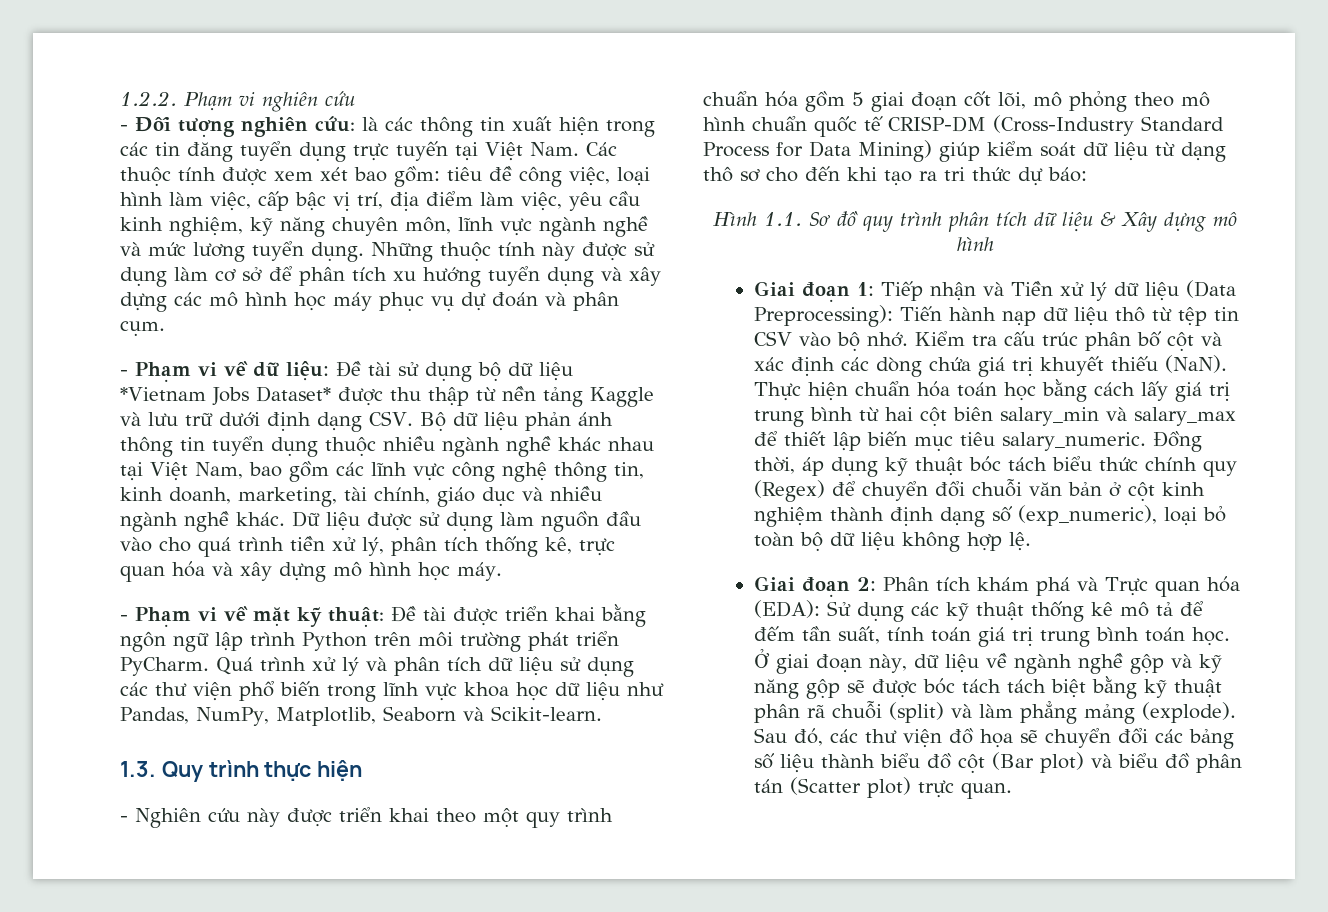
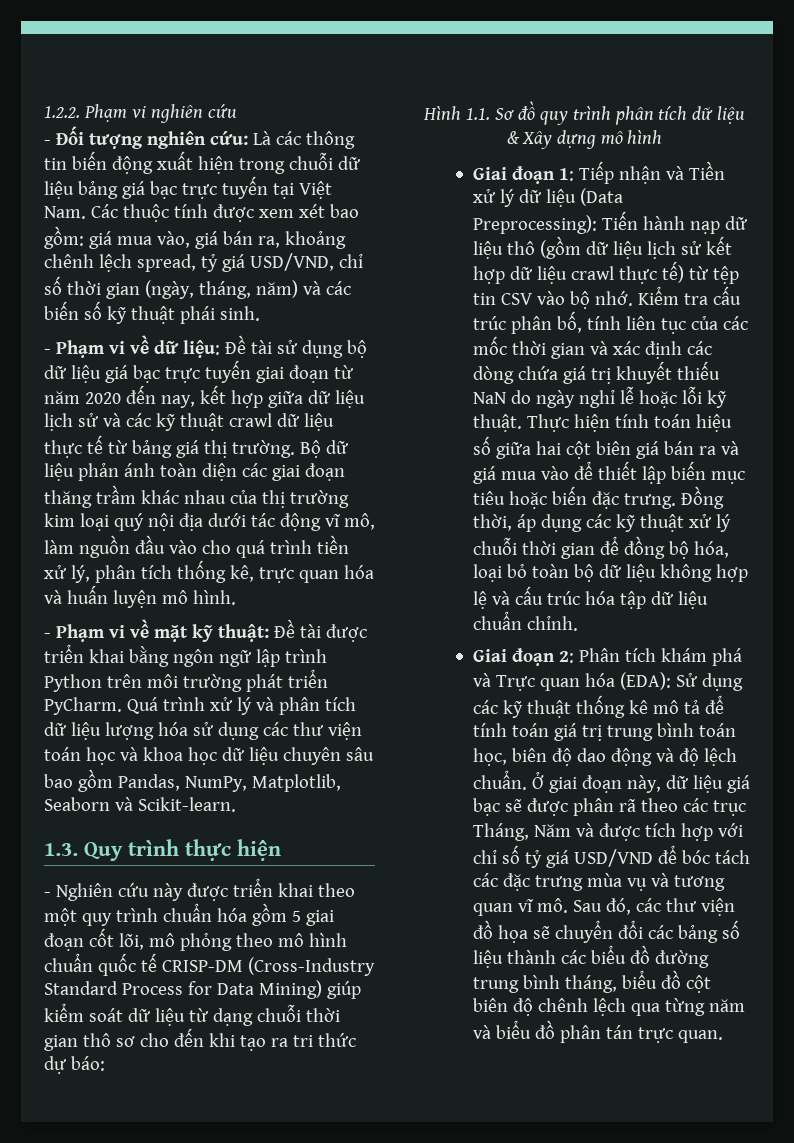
[362,117,378,131] là -> [252,131,271,145] Là
(505, 124) none -> [71,151,153,174] biến động
[120,141,346,162] các tin đăng tuyển dụng -> [288,152,361,170] [44,181,177,199] chuỗi dữ liệu bảng giá bạc
[447,166,650,187] [120,191,640,211] [120,216,648,237] [120,241,655,262] [120,266,661,287] [120,291,619,312] [120,321,165,336] tiêu đề công việc, loại hình làm việc, cấp bậc vị trí, địa điểm làm việc, yêu cầu kinh nghiệm, kỹ năng chuyên môn, lĩnh vực ngành nghề và mức lương tuyển dụng. Những thuộc tính này được sử dụng làm cơ sở để phân tích xu hướng tuyển dụng và xây dựng các mô hình học máy phục vụ dự đoán và phân cụm. -> [88,231,346,249] [44,253,363,272] [44,276,351,299] [44,301,260,324] giá mua vào, giá bán ra, khoảng chênh lệch spread, tỷ giá USD/VND, chỉ số thời gian (ngày, tháng, năm) và các biến số kỹ thuật phái sinh.
[120,386,654,407] [120,411,413,432] *Vietnam Jobs Dataset* được thu thập từ nền tảng Kaggle và lưu trữ dưới định dạng CSV. -> [104,360,354,383] [44,385,365,408] [44,413,334,431] [44,435,295,458] giá bạc trực tuyến giai đoạn từ năm 2020 đến nay, kết hợp giữa dữ liệu lịch sử và các kỹ thuật crawl dữ liệu thực tế từ bảng giá thị trường.
[120,436,654,457] [120,461,644,482] [120,486,602,507] [120,511,493,532] thông tin tuyển dụng thuộc nhiều ngành nghề khác nhau tại Việt Nam, bao gồm các lĩnh vực công nghệ thông tin, kinh doanh, marketing, tài chính, giáo dục và nhiều ngành nghề khác. Dữ liệu được sử dụng -> [159,463,345,481] [44,485,349,508] [44,513,375,531] toàn diện các giai đoạn thăng trầm khác nhau của thị trường kim loại quý nội địa dưới tác động vĩ mô,
[240,561,502,582] xây dựng mô hình học máy. -> [66,585,236,608] huấn luyện mô hình.
(553, 666) none -> [104,722,188,740] lượng hóa
[239,681,664,702] phổ biến trong lĩnh vực khoa học dữ liệu như -> [44,747,374,765] [44,769,113,792] toán học và khoa học dữ liệu chuyên sâu bao gồm
(1226, 152) none -> [256,1004,340,1022] [44,1035,78,1051] chuỗi thời gian
(1146, 314) none -> [539,236,732,259] [472,261,684,284] (gồm dữ liệu lịch sử kết hợp dữ liệu crawl thực tế)
[1137,331,1195,351] bố cột -> [556,311,748,334] [472,336,585,359] bố, tính liên tục của các mốc thời gian
[1165,355,1228,373] [754,379,1231,402] [754,407,1237,427] (NaN). Thực hiện chuẩn hóa toán học bằng cách lấy giá trị trung bình từ hai cột biên salary_min và salary_max -> [472,386,727,408] [472,414,732,432] [472,436,739,459] [472,466,569,484] NaN do ngày nghỉ lễ hoặc lỗi kỹ thuật. Thực hiện tính toán hiệu số giữa hai cột biên giá bán ra và giá mua vào
[1002,432,1147,451] salary_numeric. -> [508,486,676,509] hoặc biến đặc trưng.
[885,456,1238,477] [754,479,1206,502] [754,505,1158,527] kỹ thuật bóc tách biểu thức chính quy (Regex) để chuyển đổi chuỗi văn bản ở cột kinh nghiệm thành định dạng số (exp_numeric), -> [585,514,731,532] [472,536,729,559] các kỹ thuật xử lý chuỗi thời gian để đồng bộ hóa,
[1009,532,1032,551] lệ. -> [472,586,708,609] [472,611,578,631] lệ và cấu trúc hóa tập dữ liệu chuẩn chỉnh.
[754,626,881,644] đếm tần suất, -> (724, 704) none
[1192,627,1231,646] học. -> [472,748,737,766] [472,770,527,790] học, biên độ dao động và độ lệch chuẩn.
[986,653,1223,674] [754,676,1223,699] [754,701,1237,724] về ngành nghề gộp và kỹ năng gộp sẽ được bóc tách tách biệt bằng kỹ thuật phân rã chuỗi (split) và làm phẳng mảng (explode). -> [726,775,750,793] [472,798,746,816] [472,823,743,841] [472,845,750,868] [472,873,725,891] [472,898,568,916] giá bạc sẽ được phân rã theo các trục Tháng, Năm và được tích hợp với chỉ số tỷ giá USD/VND để bóc tách các đặc trưng mùa vụ và tương quan vĩ mô.
[880,752,1085,773] biểu đồ cột (Bar plot) -> [560,945,709,968] [472,970,711,993] [472,998,745,1016] các biểu đồ đường trung bình tháng, biểu đồ cột biên độ chênh lệch qua từng năm
[790,777,912,798] (Scatter plot) -> (633, 1032) none

